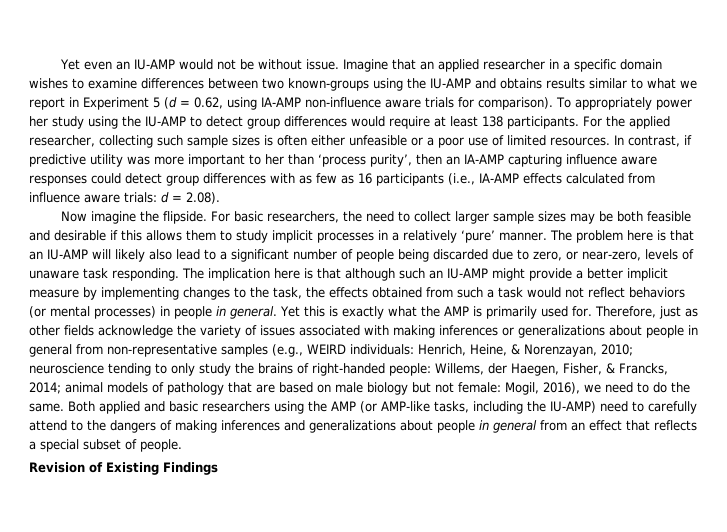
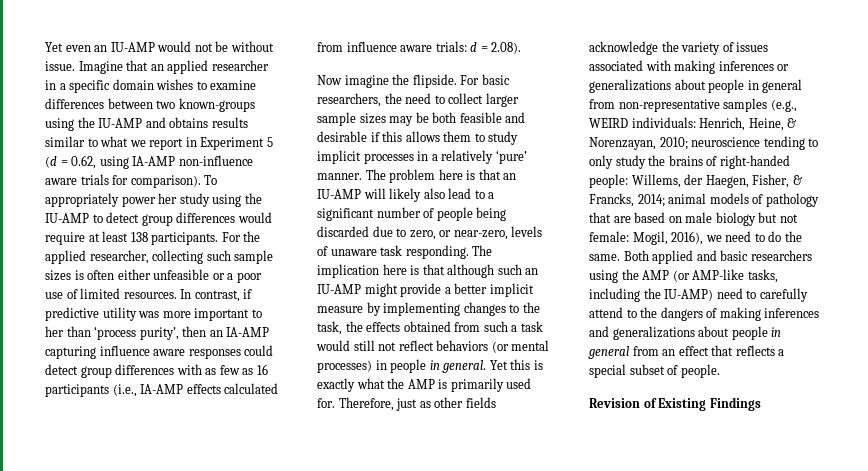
(561, 292) none -> [353,340,375,351] still

